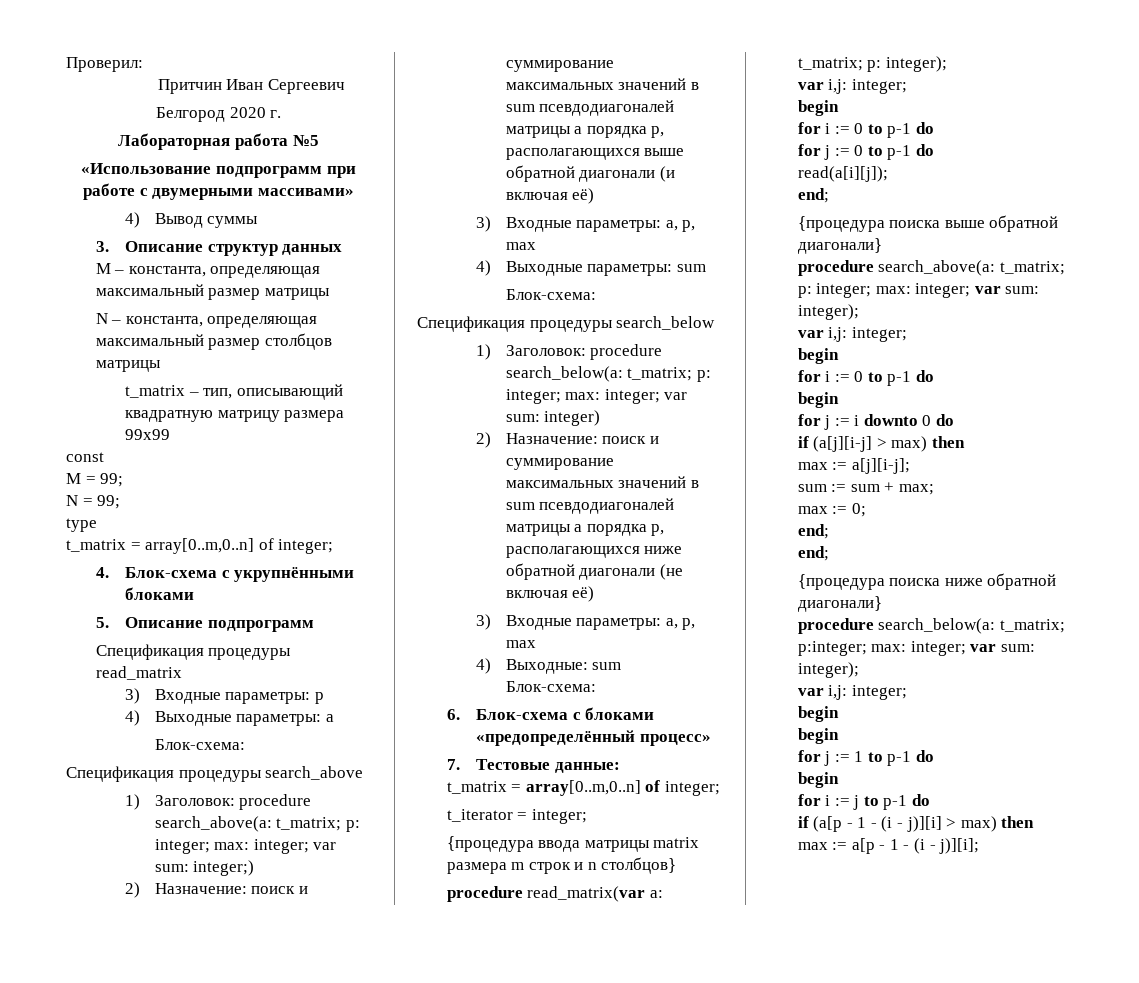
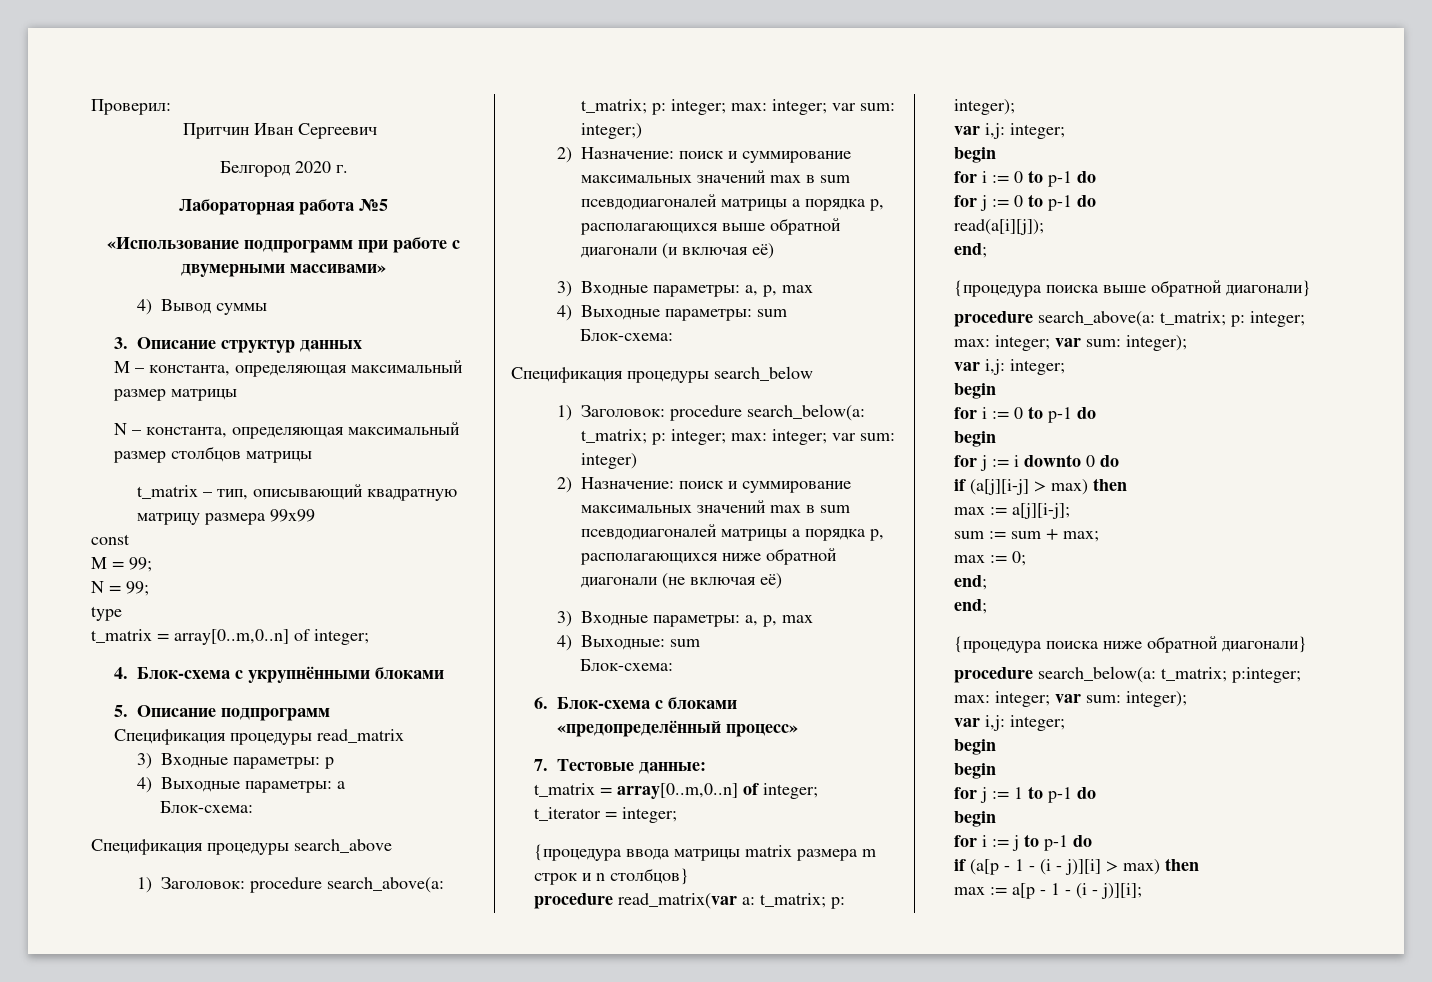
(687, 84) none -> [769,175,801,183] max
(687, 482) none -> [769,505,801,513] max

